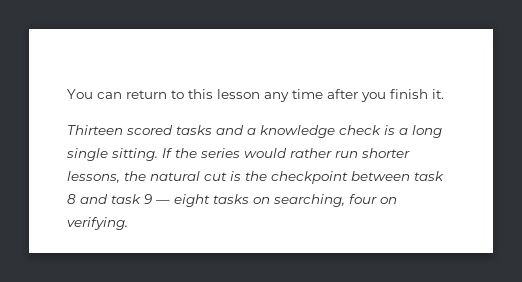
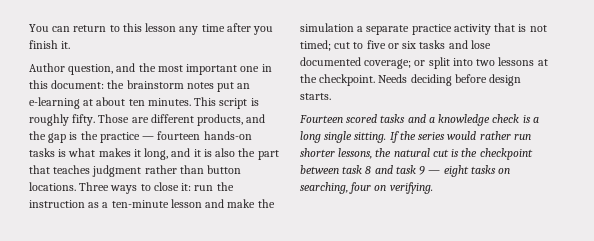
[67,125,123,135] Thirteen -> [29,63,272,75] [29,80,251,92] [29,97,259,109] [29,114,266,126] [29,131,252,143] [29,148,279,160] [29,165,242,177] [29,182,234,194] [29,199,275,208] [300,23,547,35] [300,40,491,51] [300,57,548,69] [300,74,522,86] [300,93,331,100] [299,115,343,123] Author question, and the most important one in this document: the brainstorm notes put an e-learning at about ten minutes. This script is roughly fifty. Those are different products, and the gap is the practice — fourteen hands-on tasks is what makes it long, and it is also the part that teaches judgment rather than button locations. Three ways to close it: run the instruction as a ten-minute lesson and make the simulation a separate practice activity that is not timed; cut to five or six tasks and lose documented coverage; or split into two lessons at the checkpoint. Needs deciding before design starts. // Fourteen

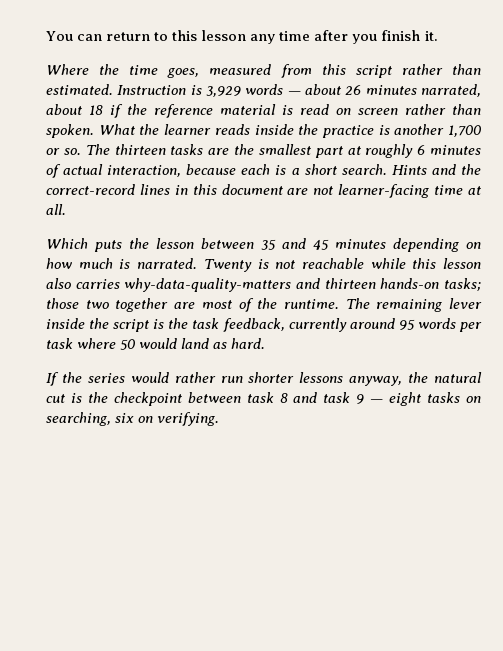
[29,63,272,75] [29,80,251,92] [29,97,259,109] [29,114,266,126] [29,131,252,143] [29,148,279,160] [29,165,242,177] [29,182,234,194] [29,199,275,208] [300,23,547,35] [300,40,491,51] [300,57,548,69] [300,74,522,86] [300,93,331,100] [299,114,539,126] [300,131,387,143] Author question, and the most important one in this document: the brainstorm notes put an e-learning at about ten minutes. This script is roughly fifty. Those are different products, and the gap is the practice — fourteen hands-on tasks is what makes it long, and it is also the part that teaches judgment rather than button locations. Three ways to close it: run the instruction as a ten-minute lesson and make the simulation a separate practice activity that is not timed; cut to five or six tasks and lose documented coverage; or split into two lessons at the checkpoint. Needs deciding before design starts. // Fourteen scored tasks and a knowledge check is a long single sitting. -> [46,64,481,78] [46,84,481,97] [46,104,481,118] [46,124,481,138] [46,144,481,158] [46,164,482,178] [46,184,482,198] [46,204,66,215] [46,238,481,252] [46,258,481,272] [46,278,482,292] [46,298,482,312] [46,318,482,332] [46,338,266,350] Where the time goes, measured from this script rather than estimated. Instruction is 3,929 words — about 26 minutes narrated, about 18 if the reference material is read on screen rather than spoken. What the learner reads inside the practice is another 1,700 or so. The thirteen tasks are the smallest part at roughly 6 minutes of actual interaction, because each is a short search. Hints and the correct-record lines in this document are not learner-facing time at all. // Which puts the lesson between 35 and 45 minutes depending on how much is narrated. Twenty is not reachable while this lesson also carries why-data-quality-matters and thirteen hands-on tasks; those two together are most of the runtime. The remaining lever inside the script is the task feedback, currently around 95 words per task where 50 would land as hard. //
[338,148,373,159] lessons, -> [299,372,403,386] lessons anyway,
[349,182,372,194] four -> [115,413,135,423] six

